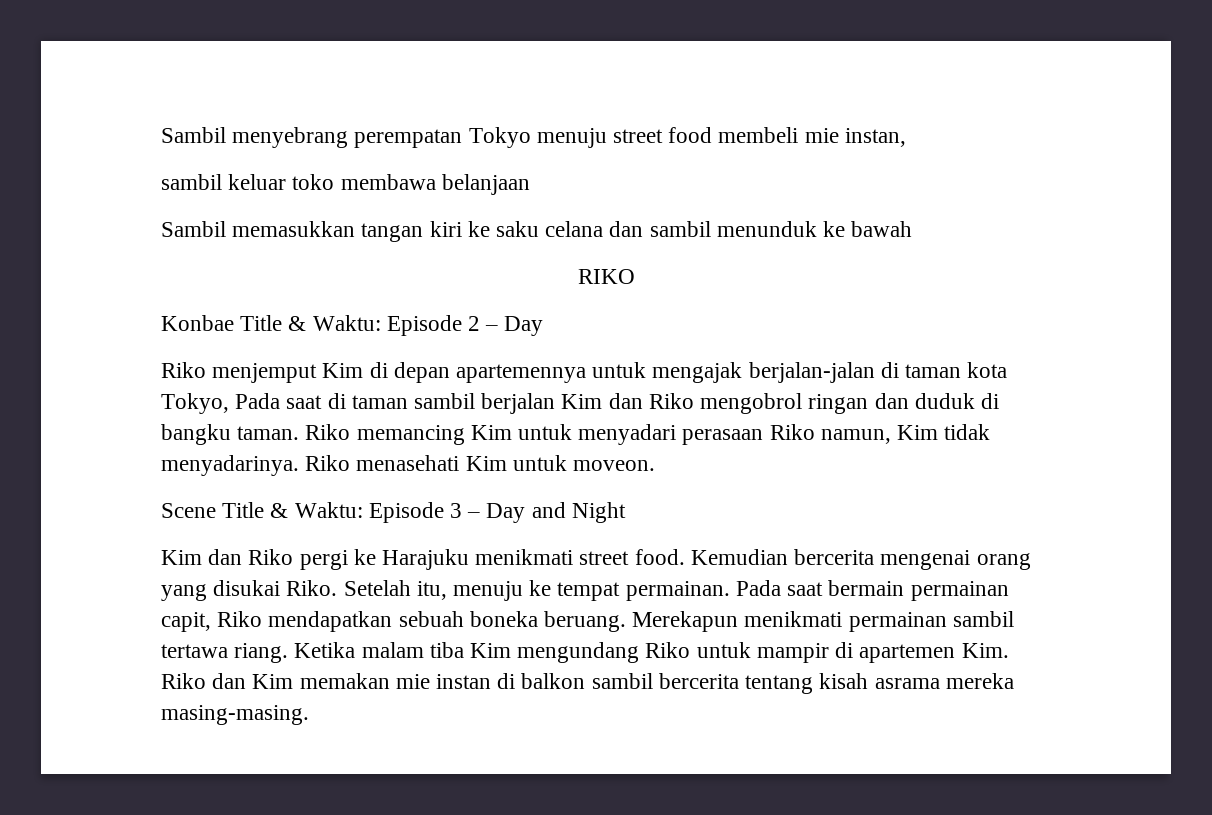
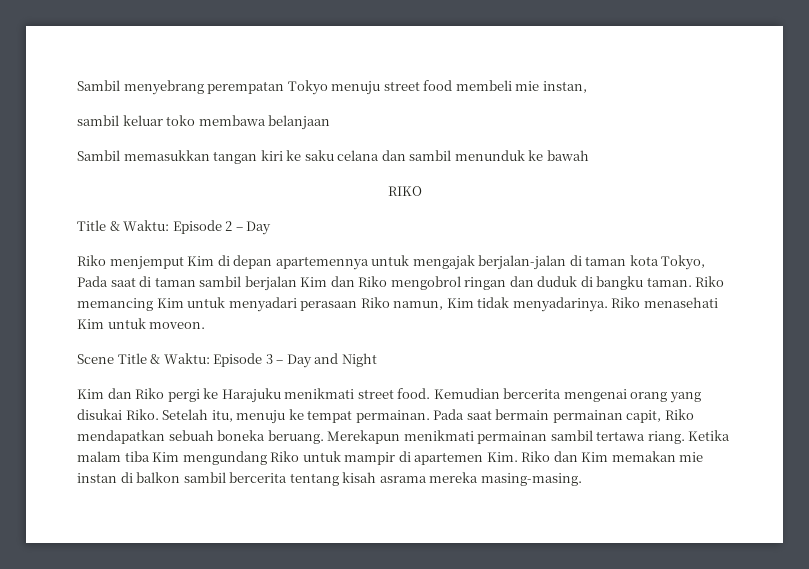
[161,315,234,331] Konbae -> (422, 191) none

